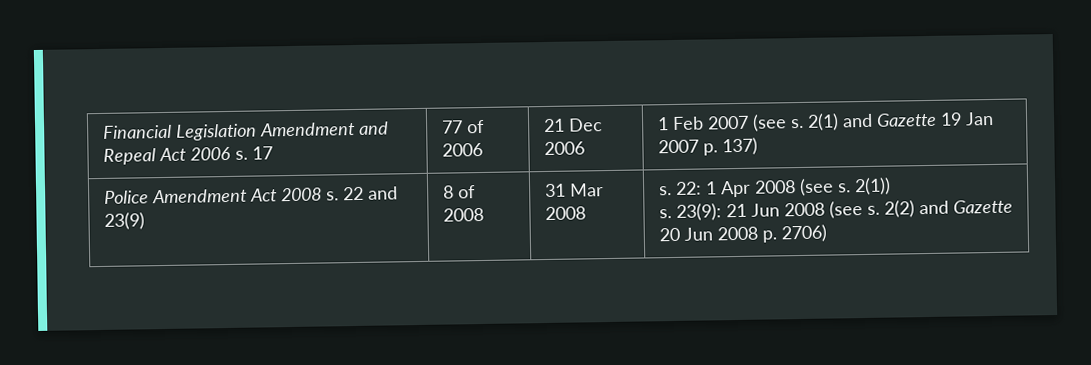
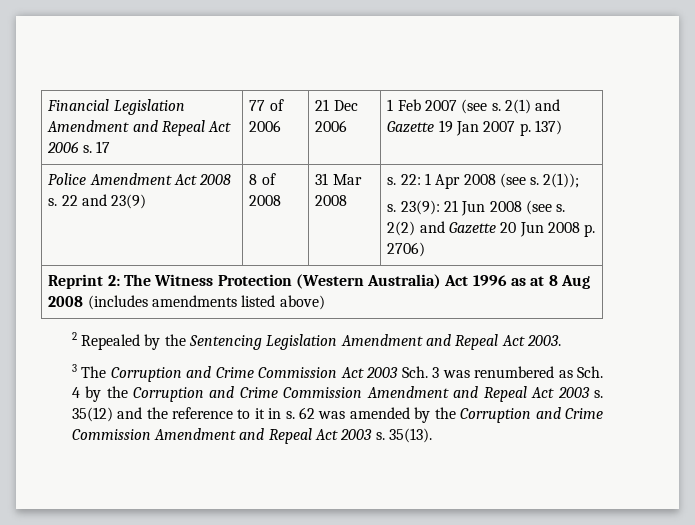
[853,177,891,196] 2(1)) -> [543,173,580,188] 2(1));
(827, 233) none -> [48,274,591,289] [48,295,325,310] [71,332,561,350] [71,364,604,382] [71,386,603,402] [71,407,604,423] [71,428,432,444] // Reprint 2: The Witness Protection (Western Australia) Act 1996 as at 8 Aug 2008 (includes amendments listed above) // 2 Repealed by the Sentencing Legislation Amendment and Repeal Act 2003. // 3 The Corruption and Crime Commission Act 2003 Sch. 3 was renumbered as Sch. 4 by the Corruption and Crime Commission Amendment and Repeal Act 2003 s. 35(12) and the reference to it in s. 62 was amended by the Corruption and Crime Commission Amendment and Repeal Act 2003 s. 35(13).

